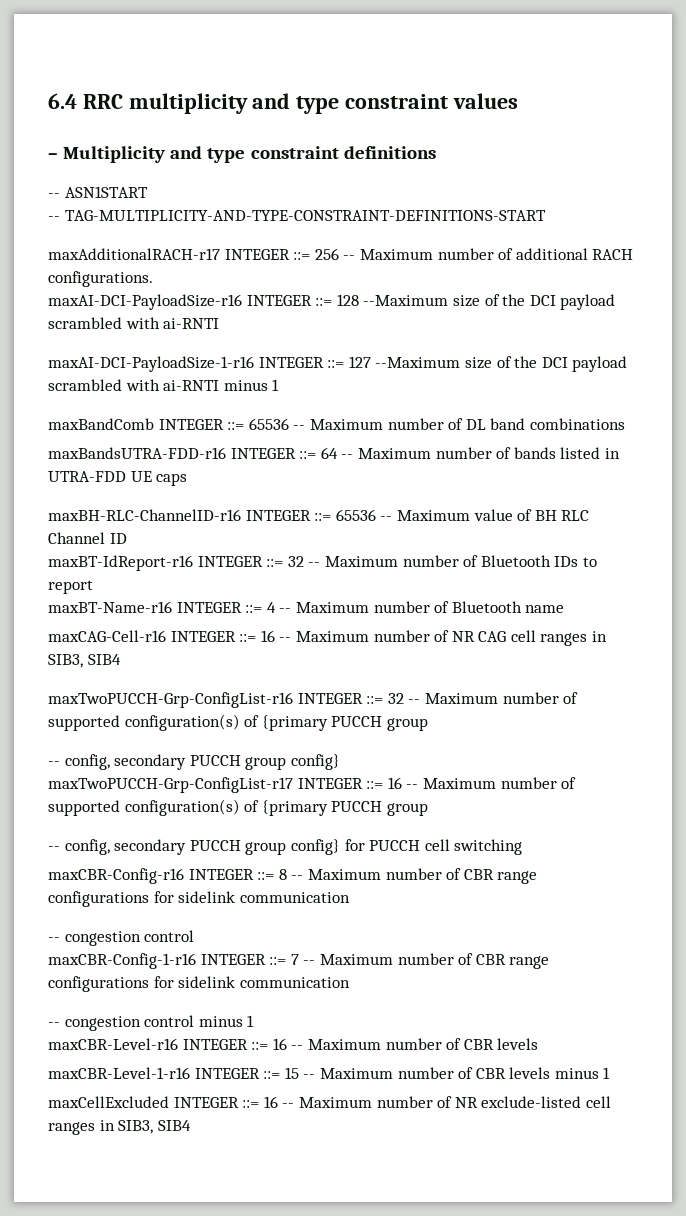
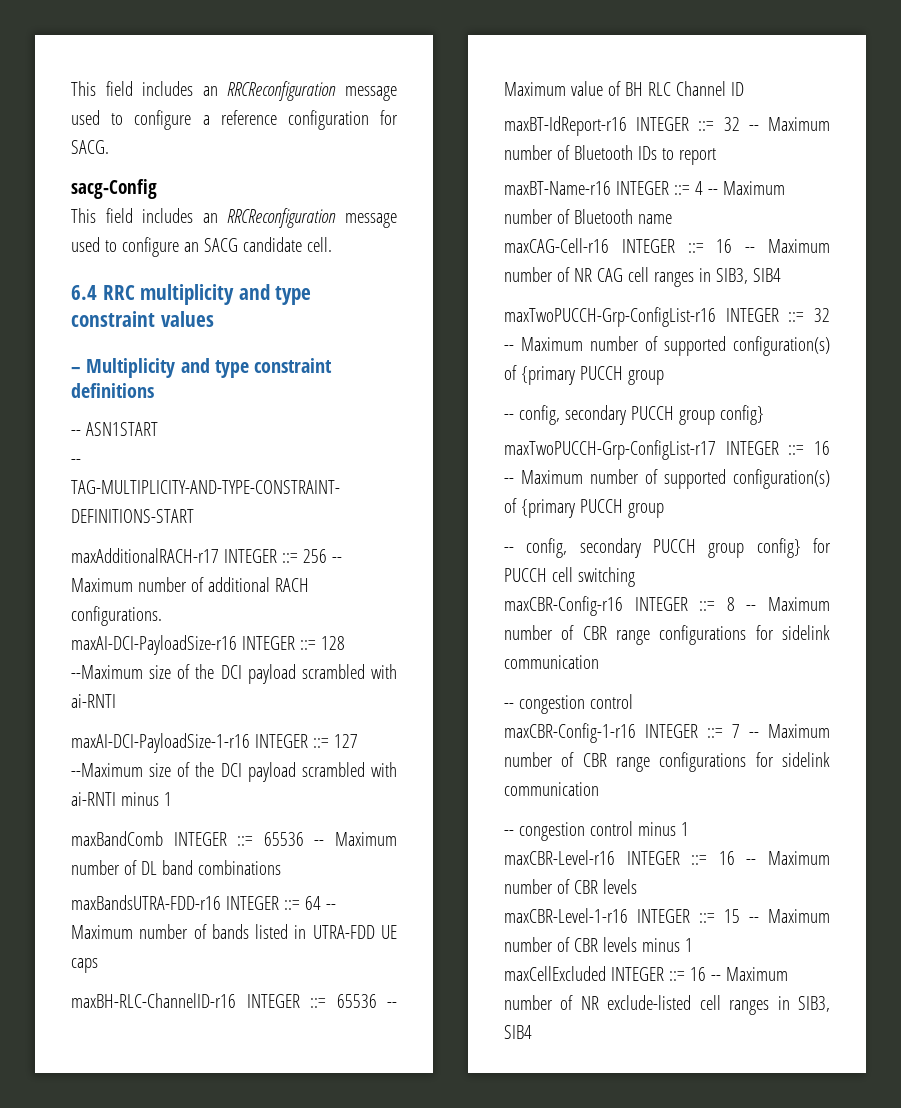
(48, 101) none -> [71,81,397,101] [71,110,398,130] [71,140,109,154] [71,179,157,199] [71,208,397,228] [71,237,332,257] This field includes an RRCReconfiguration message used to configure a reference configuration for SACG. // sacg-Config // This field includes an RRCReconfiguration message used to configure an SACG candidate cell. //

